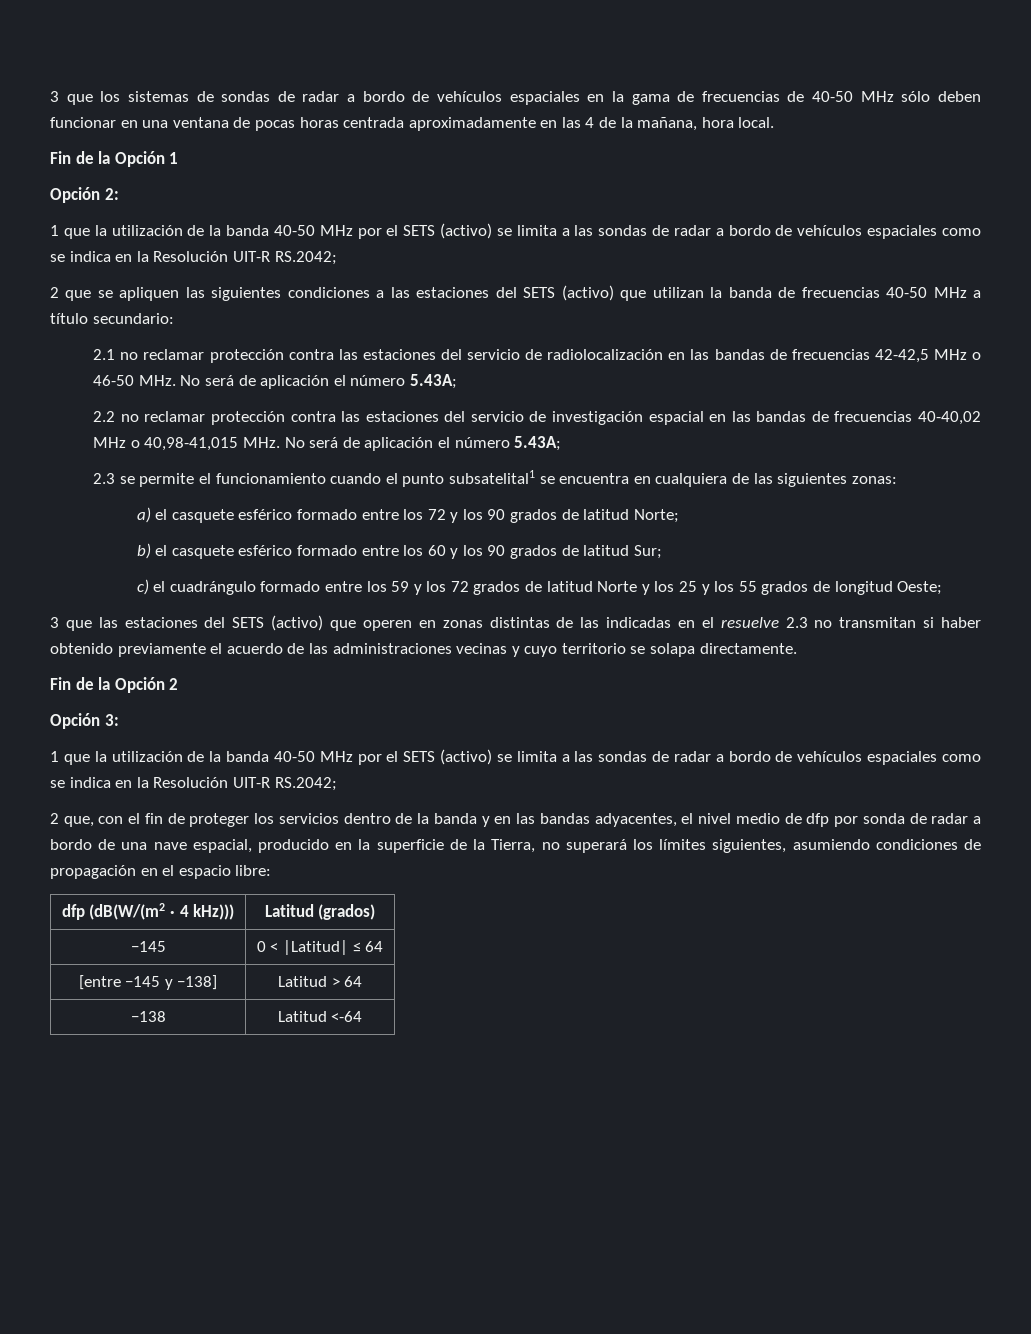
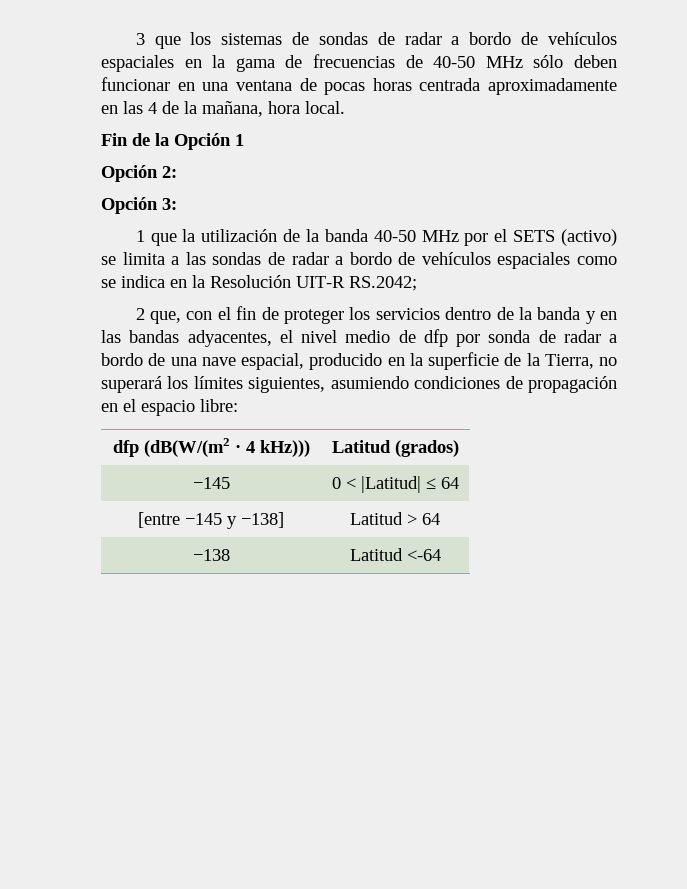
[50,223,982,239] [50,251,337,265] [50,285,982,301] [50,313,174,324] [93,349,982,363] [93,374,458,389] [93,411,981,425] [93,436,562,451] [93,470,897,487] [136,507,679,523] [136,543,662,559] [136,579,943,595] [50,615,982,631] [50,643,797,657] [50,677,179,693] // 1 que la utilización de la banda 40-50 MHz por el SETS (activo) se limita a las sondas de radar a bordo de vehículos espaciales como se indica en la Resolución UIT-R RS.2042; // 2 que se apliquen las siguientes condiciones a las estaciones del SETS (activo) que utilizan la banda de frecuencias 40-50 MHz a título secundario: // 2.1 no reclamar protección contra las estaciones del servicio de radiolocalización en las bandas de frecuencias 42-42,5 MHz o 46-50 MHz. No será de aplicación el número 5.43A; // 2.2 no reclamar protección contra las estaciones del servicio de investigación espacial en las bandas de frecuencias 40-40,02 MHz o 40,98-41,015 MHz. No será de aplicación el número 5.43A; // 2.3 se permite el funcionamiento cuando el punto subsatelital1 se encuentra en cualquiera de las siguientes zonas: // a) el casquete esférico formado entre los 72 y los 90 grados de latitud Norte; // b) el casquete esférico formado entre los 60 y los 90 grados de latitud Sur; // c) el cuadrángulo formado entre los 59 y los 72 grados de latitud Norte y los 25 y los 55 grados de longitud Oeste; // 3 que las estaciones del SETS (activo) que operen en zonas distintas de las indicadas en el resuelve 2.3 no transmitan si haber obtenido previamente el acuerdo de las administraciones vecinas y cuyo territorio se solapa directamente. // Fin de la Opción 2 -> (177, 172) none

